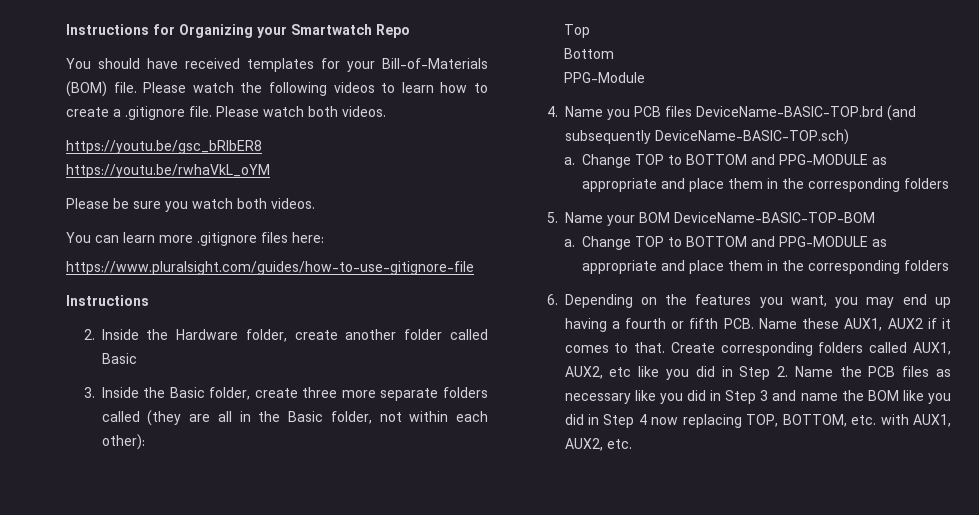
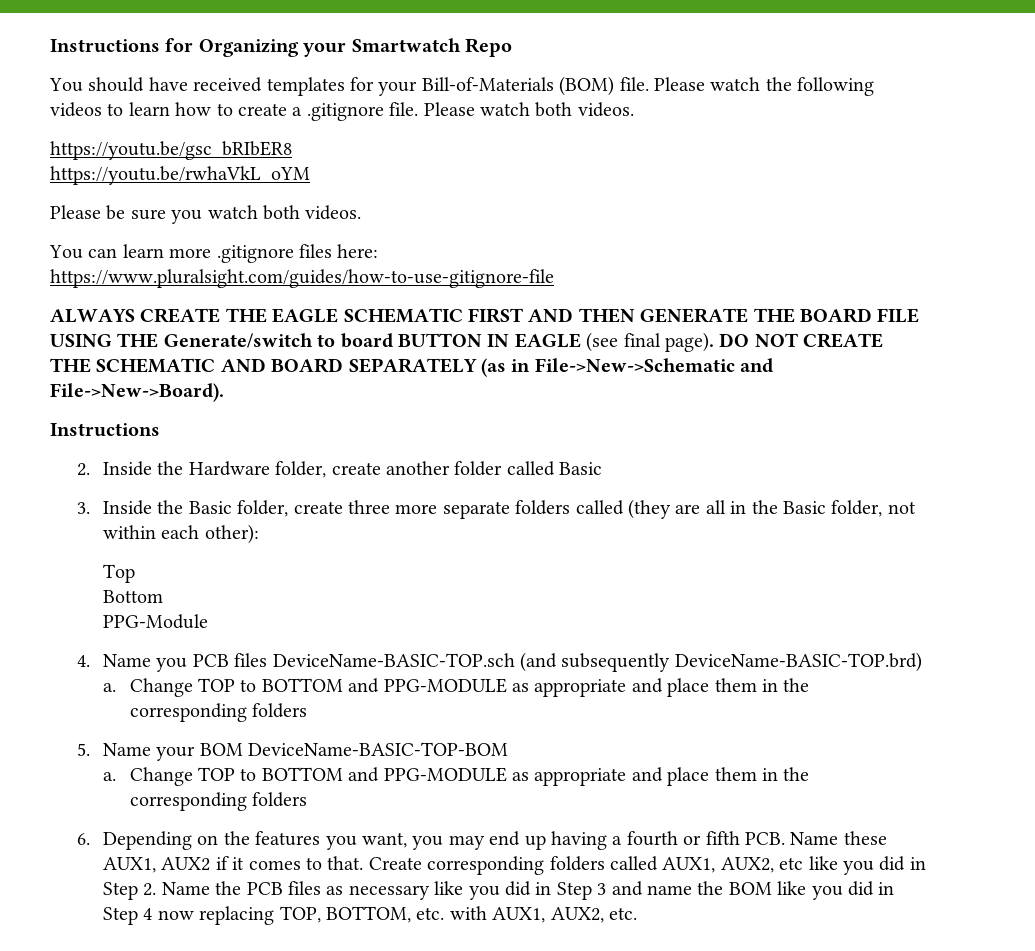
(474, 268) none -> [50,308,920,323] [50,332,884,352] [50,358,774,377] [50,383,224,402] // ALWAYS CREATE THE EAGLE SCHEMATIC FIRST AND THEN GENERATE THE BOARD FILE USING THE Generate/switch to board BUTTON IN EAGLE (see final page). DO NOT CREATE THE SCHEMATIC AND BOARD SEPARATELY (as in File->New->Schematic and File->New->Board).
[695,106,883,117] DeviceName-BASIC-TOP.brd -> [272,653,515,667] DeviceName-BASIC-TOP.sch
[654,129,849,145] DeviceName-BASIC-TOP.sch) -> [674,652,922,672] DeviceName-BASIC-TOP.brd)

